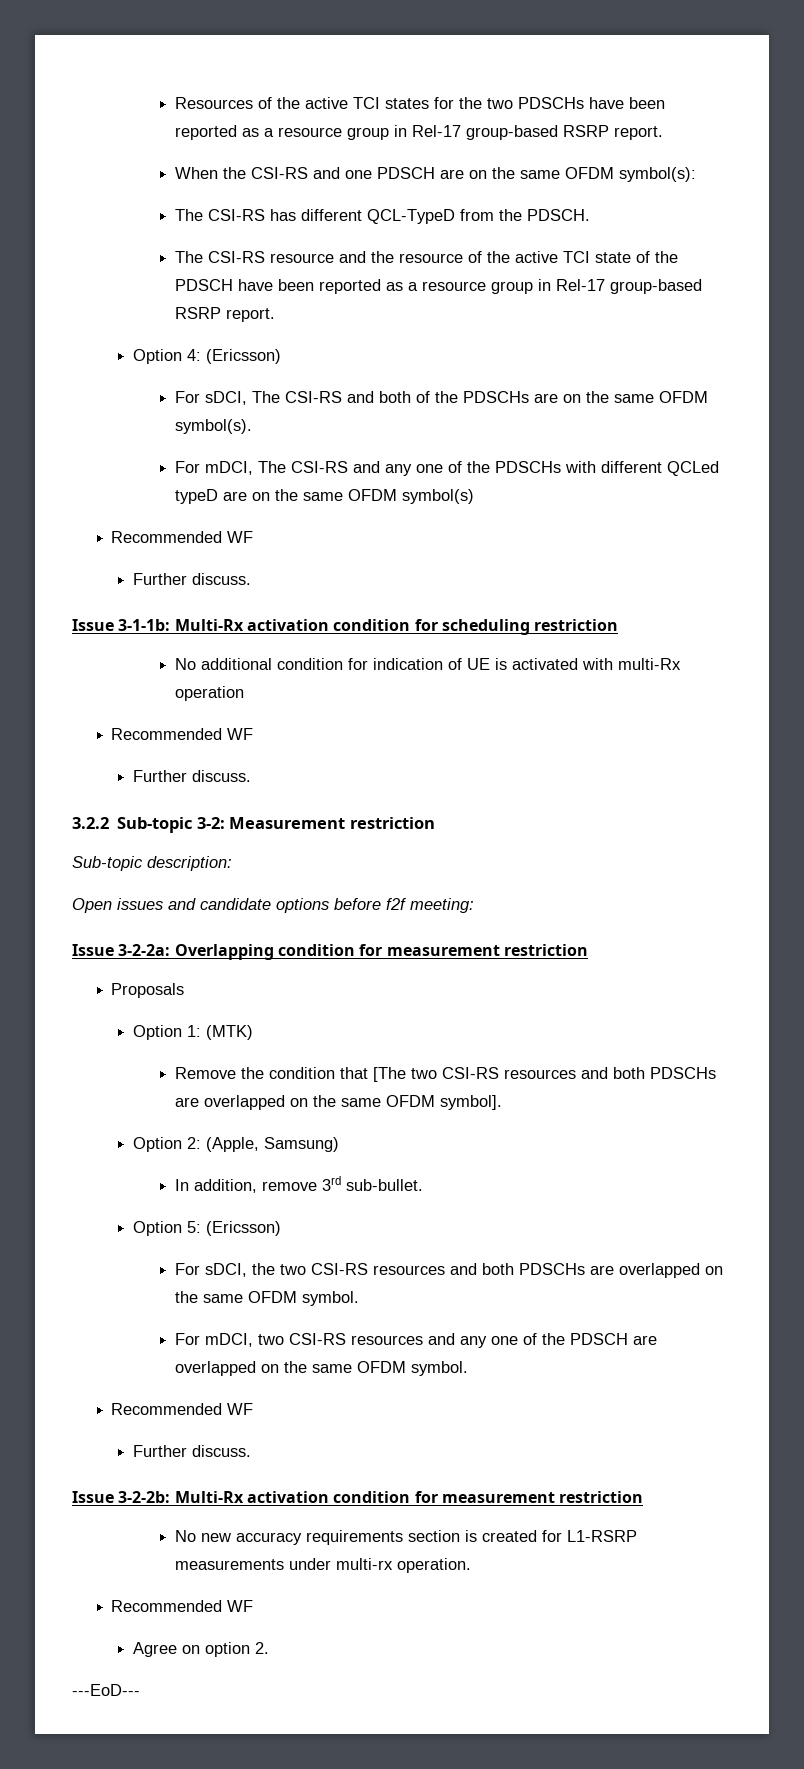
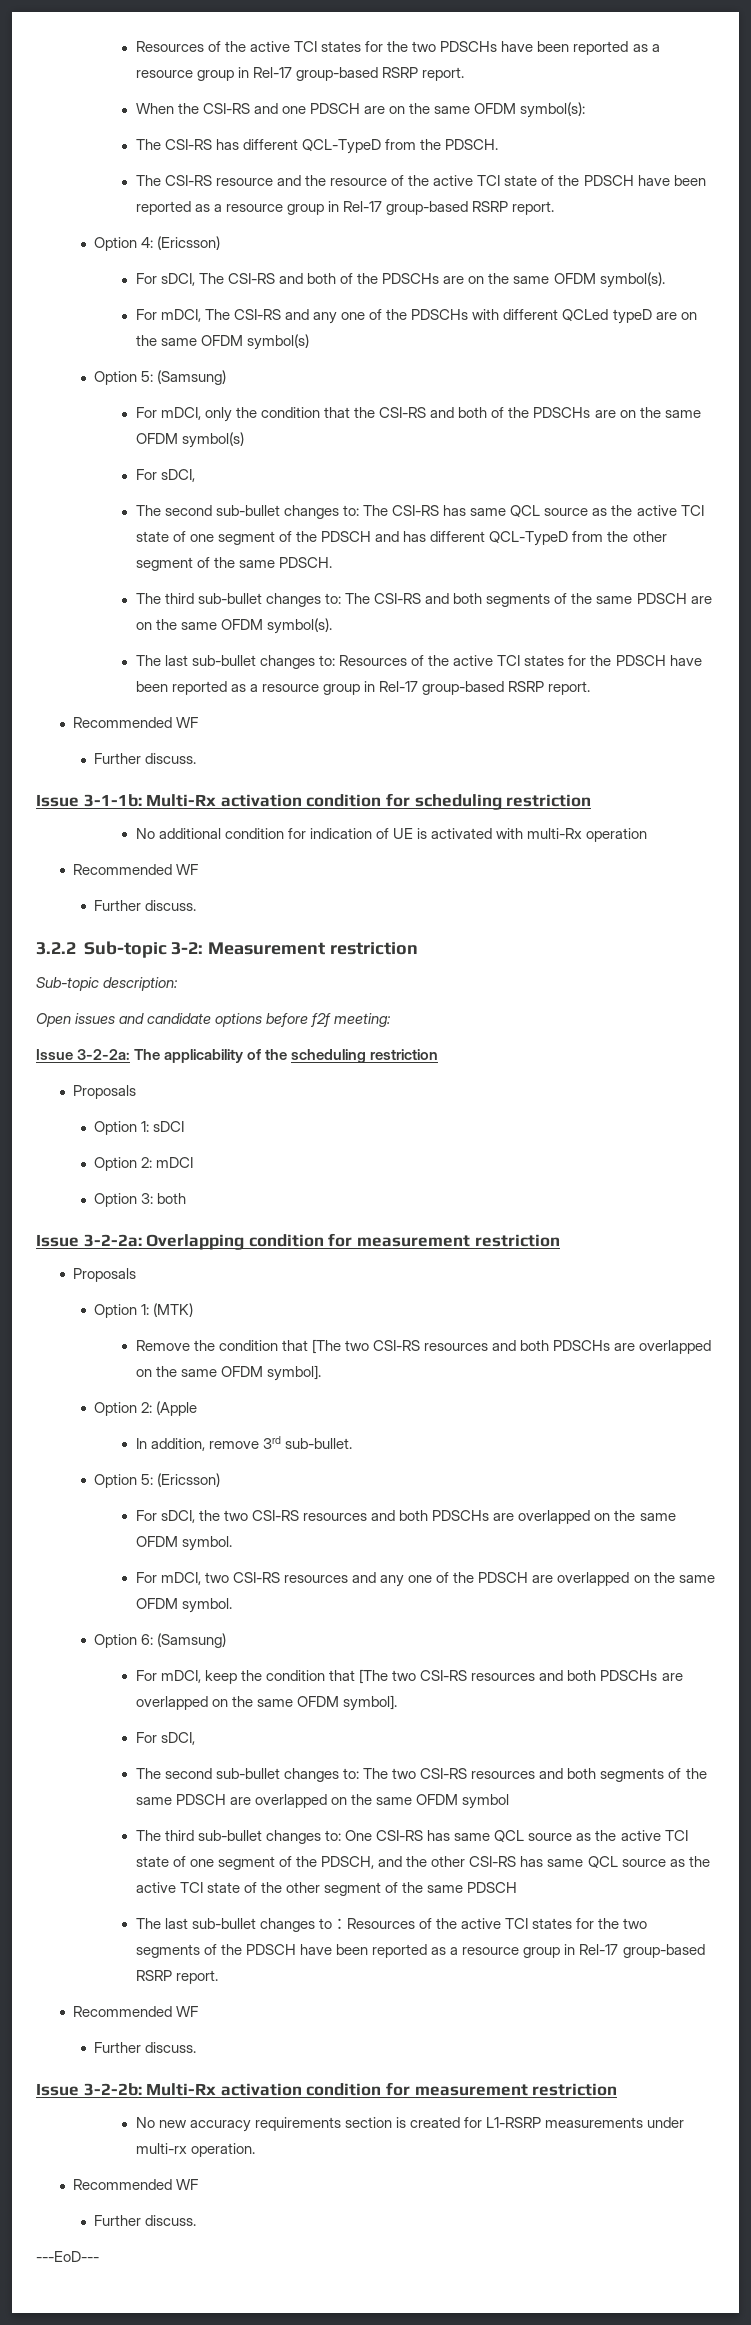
(475, 496) none -> [94,370,227,385] [135,407,701,422] [135,432,244,448] [135,469,195,482] [135,505,704,519] [135,531,667,546] [135,557,333,571] [135,593,712,607] [135,618,333,634] [135,655,702,669] [135,681,591,695] // Option 5: (Samsung) // For mDCI, only the condition that the CSI-RS and both of the PDSCHs are on the same OFDM symbol(s) // For sDCI, // The second sub-bullet changes to: The CSI-RS has same QCL source as the active TCI state of one segment of the PDSCH and has different QCL-TypeD from the other segment of the same PDSCH. // The third sub-bullet changes to: The CSI-RS and both segments of the same PDSCH are on the same OFDM symbol(s). // The last sub-bullet changes to: Resources of the active TCI states for the PDSCH have been reported as a resource group in Rel-17 group-based RSRP report.
(474, 905) none -> [36,1049,439,1063] [73,1085,137,1099] [94,1121,185,1135] [94,1157,194,1171] [94,1193,187,1207] // Issue 3-2-2a: The applicability of the scheduling restriction // Proposals // Option 1: sDCI // Option 2: mDCI // Option 3: both
[205,1137,339,1152] (Apple, Samsung) -> [156,1401,198,1416] (Apple
(469, 1368) none -> [94,1633,227,1648] [135,1669,683,1684] [135,1695,398,1711] [135,1732,195,1745] [135,1768,707,1782] [135,1794,510,1809] [135,1830,688,1844] [135,1856,710,1870] [135,1882,518,1896] [135,1918,648,1932] [135,1944,705,1958] [135,1970,218,1984] // Option 6: (Samsung) // For mDCI, keep the condition that [The two CSI-RS resources and both PDSCHs are overlapped on the same OFDM symbol]. // For sDCI, // The second sub-bullet changes to: The two CSI-RS resources and both segments of the same PDSCH are overlapped on the same OFDM symbol // The third sub-bullet changes to: One CSI-RS has same QCL source as the active TCI state of one segment of the PDSCH, and the other CSI-RS has same QCL source as the active TCI state of the other segment of the same PDSCH // The last sub-bullet changes to：Resources of the active TCI states for the two segments of the PDSCH have been reported as a resource group in Rel-17 group-based RSRP report.
[132,1642,269,1657] Agree on option 2. -> [94,2215,197,2226] Further discuss.

